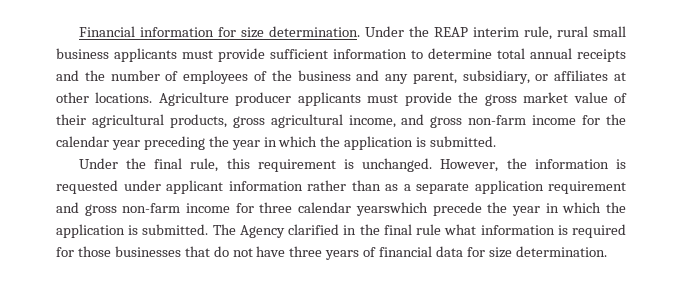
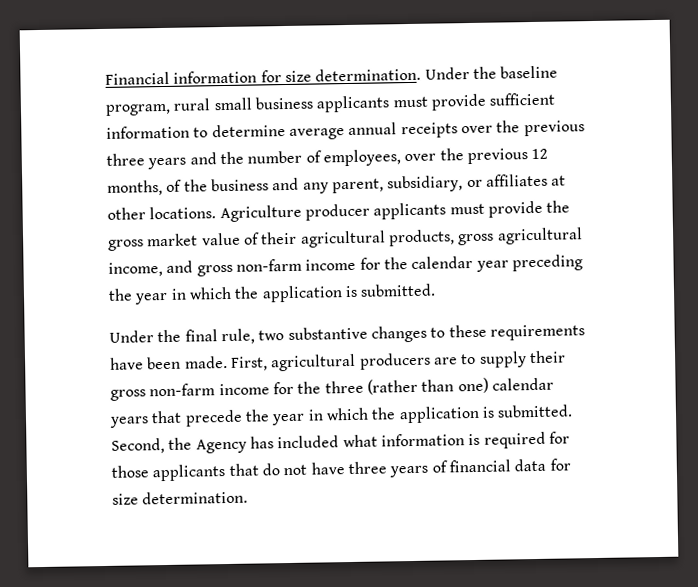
[433,26,552,40] REAP interim rule, -> [500,65,559,79] [105,103,171,116] baseline program,
[497,48,525,59] total -> [288,128,345,140] average
[56,70,249,84] and the number of employees -> [460,120,585,137] [106,148,549,170] [107,180,163,196] over the previous three years and the number of employees, over the previous 12 months,
[226,158,626,172] [56,180,626,194] [56,202,428,216] this requirement is unchanged. However, the information is requested under applicant information rather than as a separate application requirement and gross non-farm income for three calendar yearswhich -> [258,324,585,343] [110,350,566,372] [110,377,554,401] [109,410,183,428] two substantive changes to these requirements have been made. First, agricultural producers are to supply their gross non-farm income for the three (rather than one) calendar years that
[212,224,442,238] The Agency clarified in the final rule -> [111,435,340,454] Second, the Agency has included
[114,246,181,257] businesses -> [152,464,227,482] applicants

